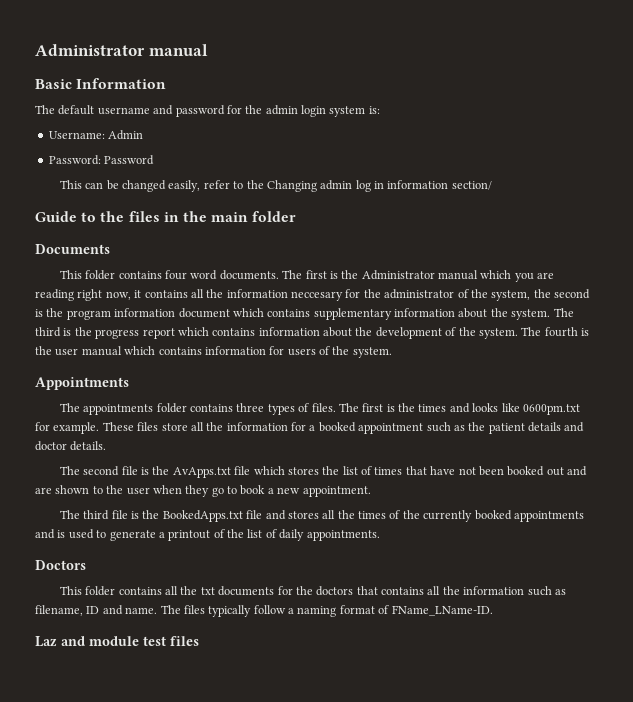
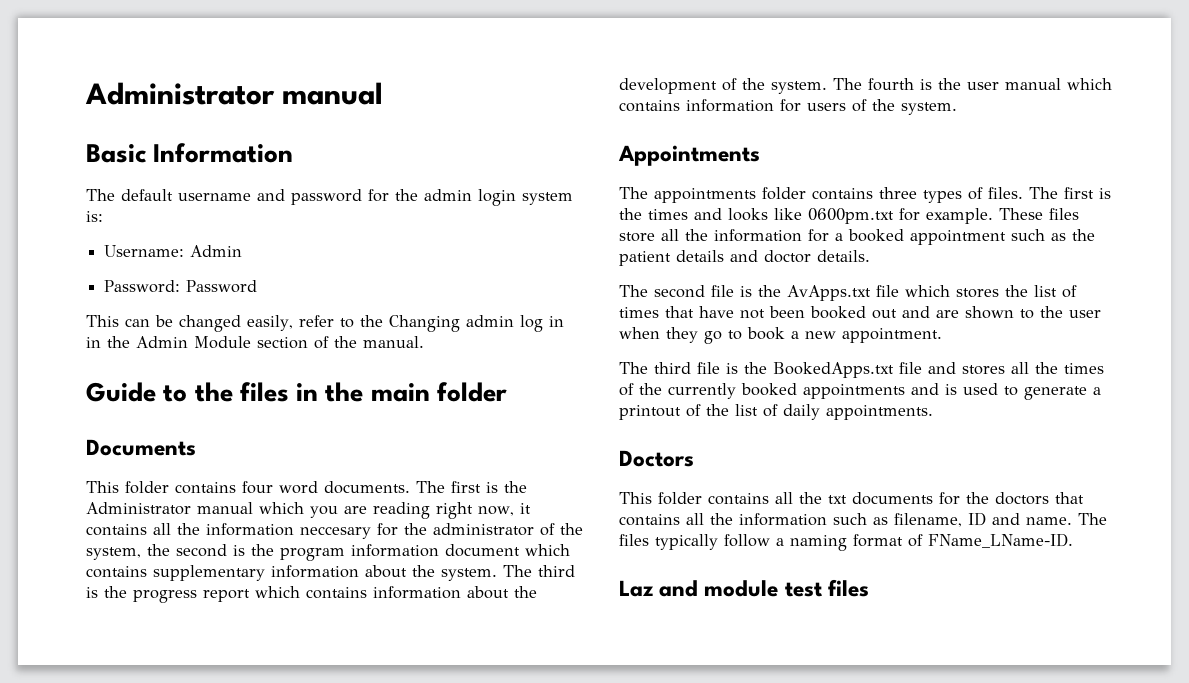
[387,180,492,190] information section/ -> [86,336,424,349] in the Admin Module section of the manual.

